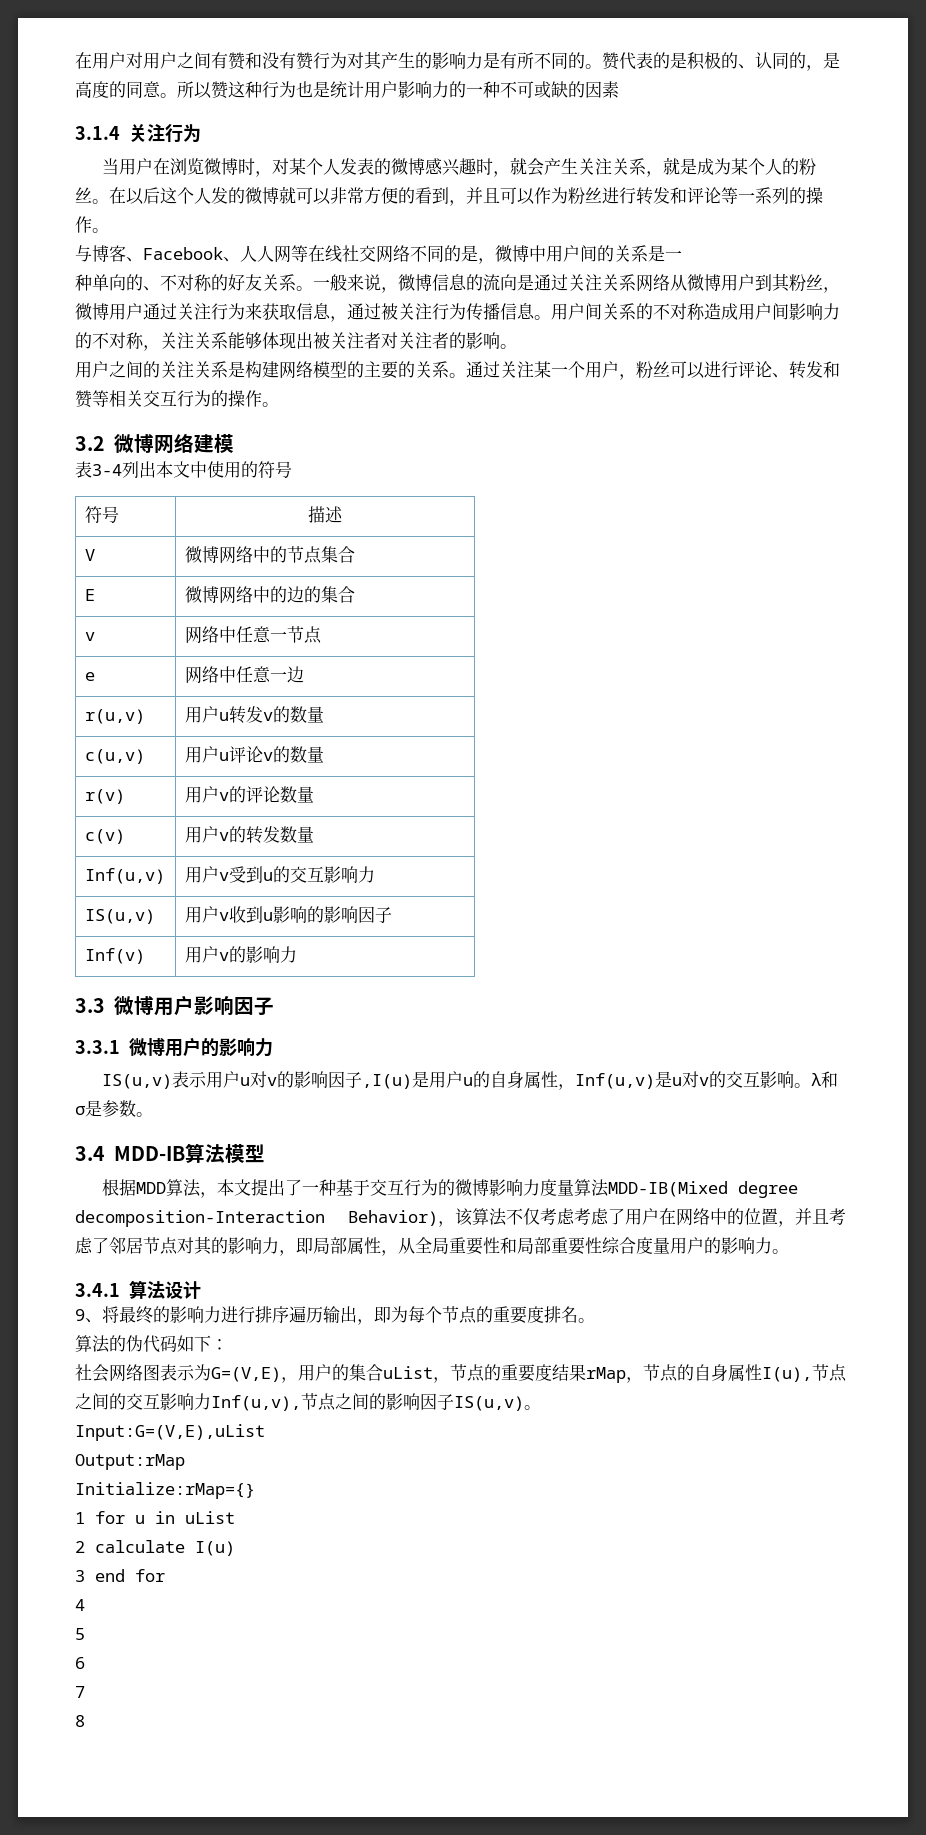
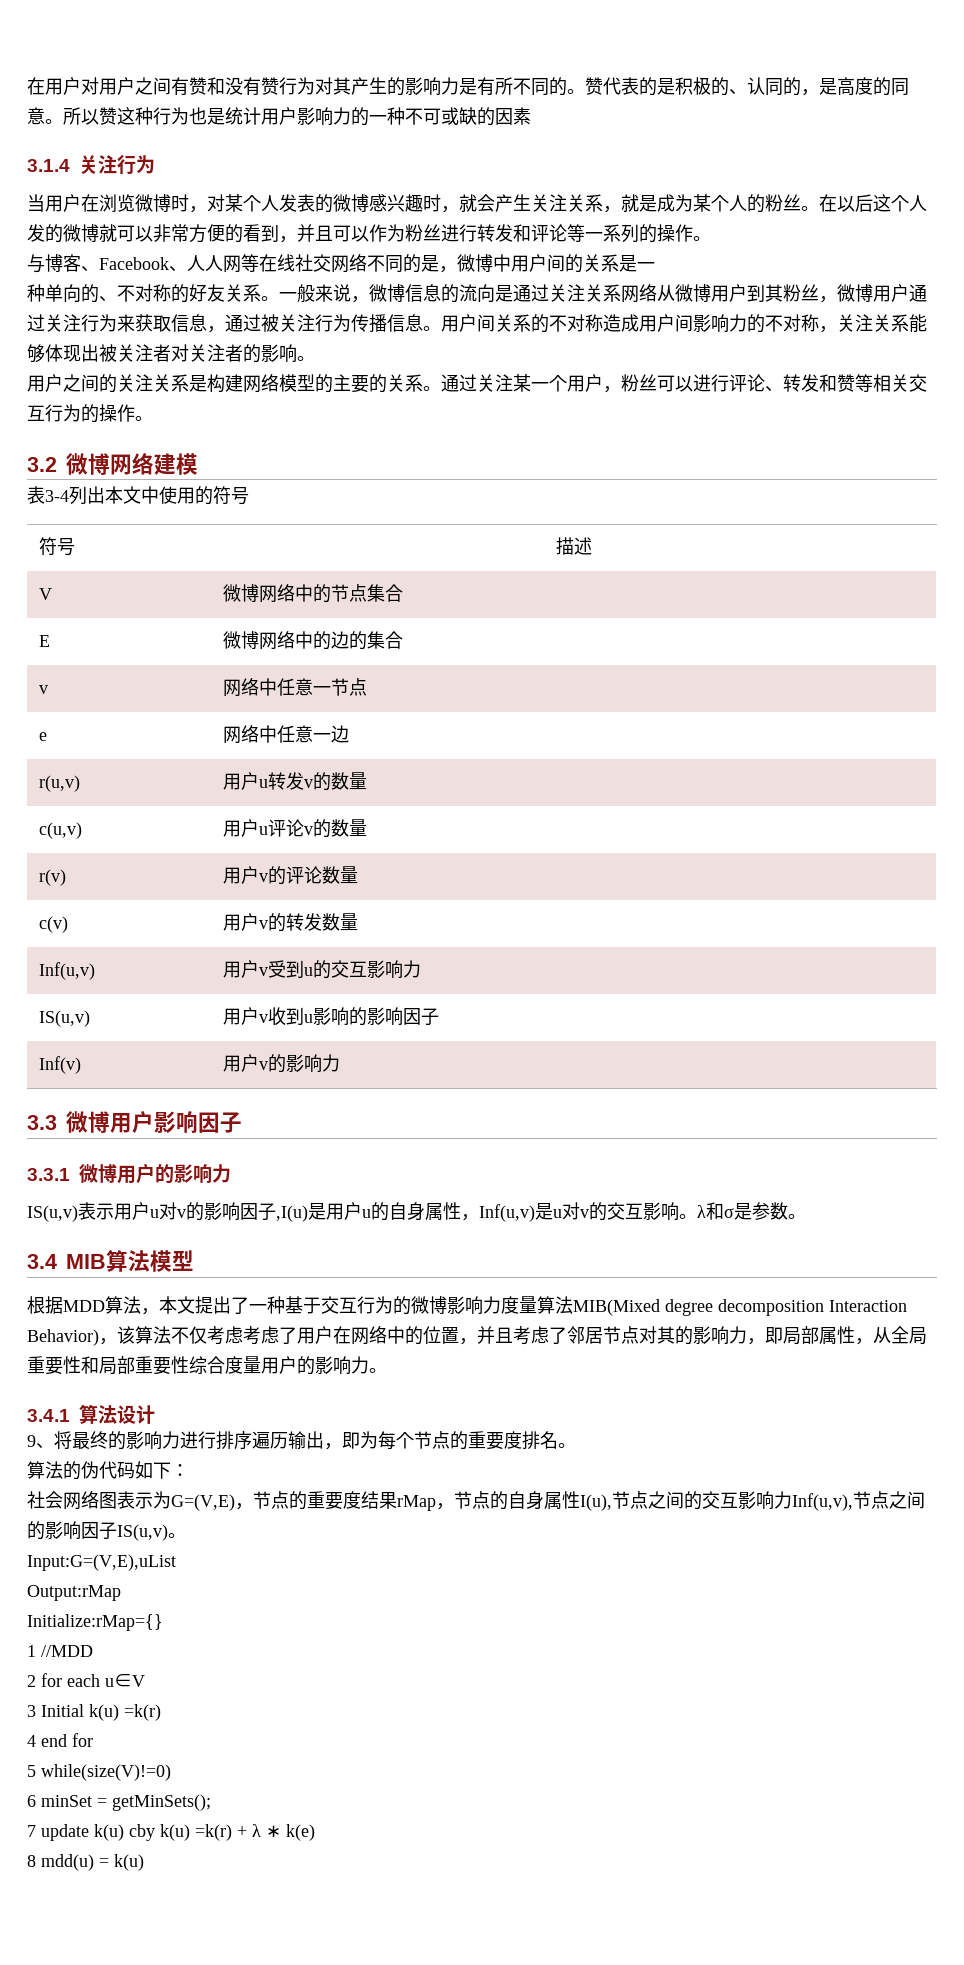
[113,1146,185,1161] MDD-IB -> [66,1254,106,1269] MIB
[607,1181,798,1198] [75,1210,325,1227] MDD-IB(Mixed degree decomposition-Interaction -> [573,1299,907,1316] MIB(Mixed degree decomposition Interaction
[298,1364,450,1383] 用户的集合uList， -> (253, 1506) none
[95,1511,235,1524] [75,1540,235,1556] [75,1570,85,1582] for u in uList // 2 calculate I(u) // 3 -> [41,1645,93,1657] [27,1673,145,1687] [27,1704,161,1721] [27,1735,36,1747] //MDD // 2 for each u∈V // 3 Initial k(u) =k(r) // 4
[75,1599,85,1611] // 4 -> (93, 1740) none
(85, 1634) none -> [41,1764,171,1781] while(size(V)!=0)
[75,1686,85,1698] [75,1715,85,1727] // 7 // 8 -> [41,1794,211,1811] [27,1824,315,1841] [27,1854,144,1871] minSet = getMinSets(); // 7 update k(u) cby k(u) =k(r) + λ ∗ k(e) // 8 mdd(u) = k(u)

